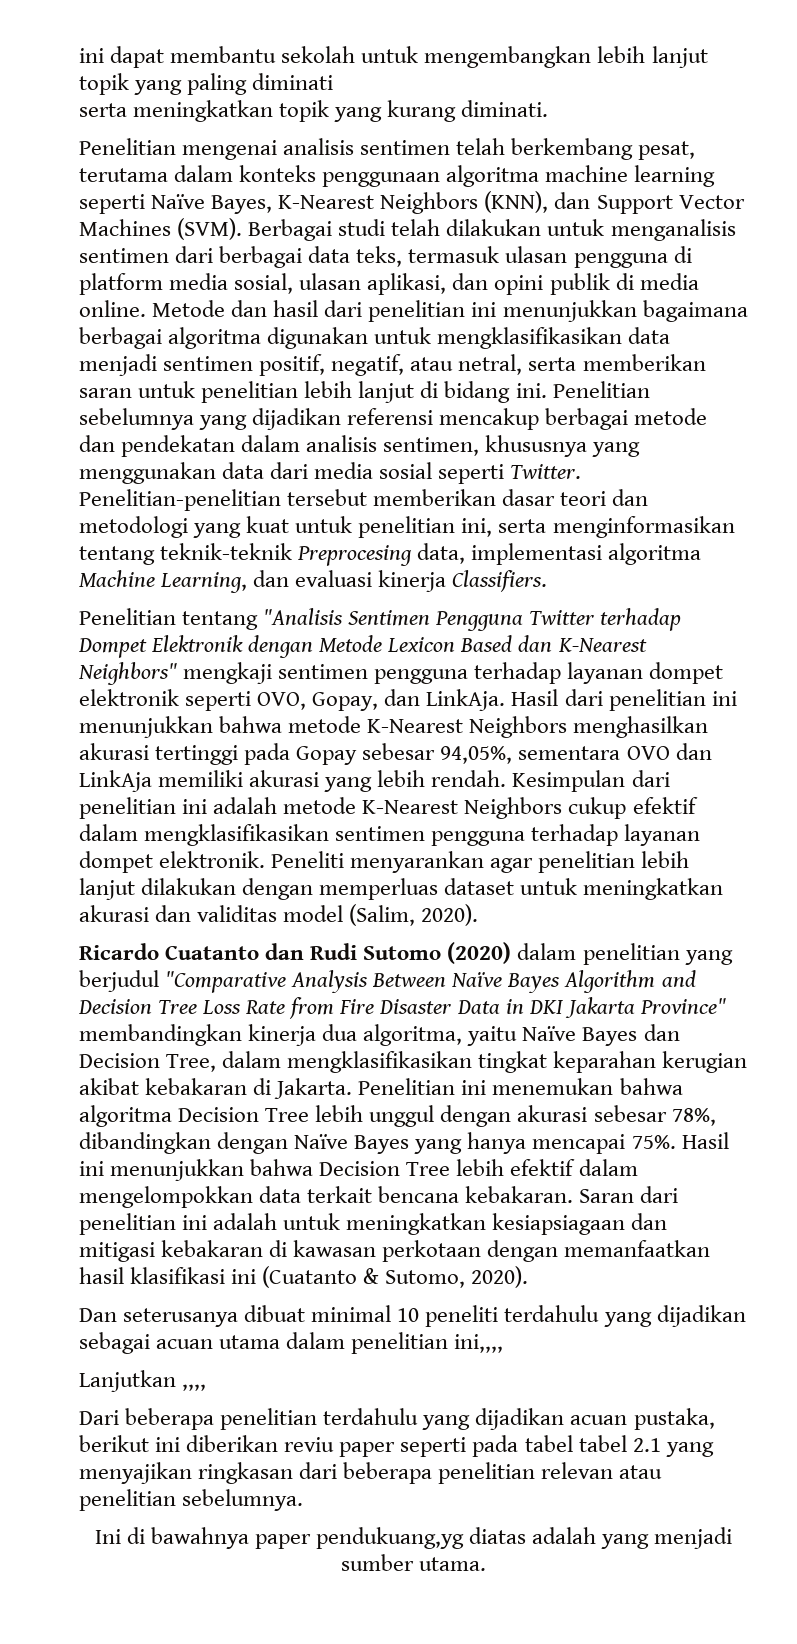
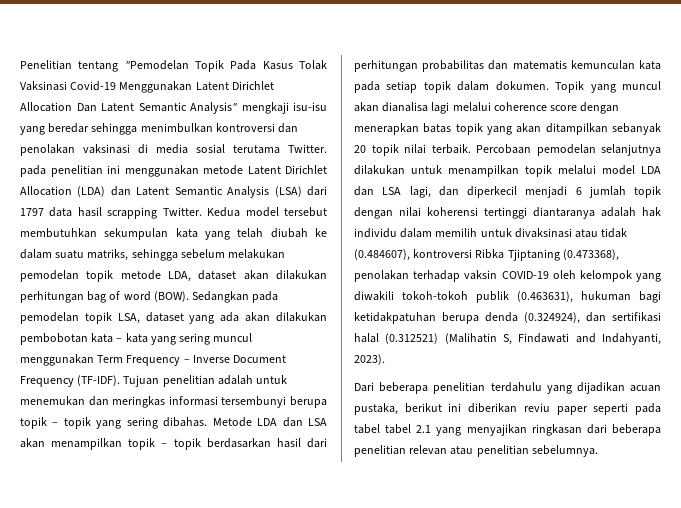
[79,46,708,68] [79,73,334,95] [79,100,549,122] [79,138,696,160] [79,165,716,187] [79,191,745,214] [79,218,736,241] [79,246,692,268] [79,273,699,295] [79,300,748,322] [79,327,671,349] [79,354,706,376] [79,381,650,403] [79,408,708,430] [79,435,641,457] [79,462,582,484] [79,489,649,511] [79,516,735,538] [79,543,702,566] [79,570,548,593] [79,608,682,631] [78,635,647,658] [78,662,724,685] [79,689,737,711] [79,716,709,738] [79,743,712,765] [79,770,670,792] [79,797,698,819] [79,824,701,846] [79,851,690,873] [79,878,724,900] [79,904,479,926] [79,942,733,965] [79,970,696,993] [78,997,726,1019] [79,1024,680,1046] [79,1051,748,1073] [79,1078,683,1099] [79,1105,716,1127] [79,1132,729,1154] [79,1159,638,1181] [79,1186,679,1208] [79,1213,668,1235] [79,1240,711,1262] [79,1266,529,1288] [79,1305,746,1327] [79,1332,504,1354] [79,1370,207,1392] ini dapat membantu sekolah untuk mengembangkan lebih lanjut topik yang paling diminati // serta meningkatkan topik yang kurang diminati. // Penelitian mengenai analisis sentimen telah berkembang pesat, terutama dalam konteks penggunaan algoritma machine learning seperti Naïve Bayes, K-Nearest Neighbors (KNN), dan Support Vector Machines (SVM). Berbagai studi telah dilakukan untuk menganalisis sentimen dari berbagai data teks, termasuk ulasan pengguna di platform media sosial, ulasan aplikasi, dan opini publik di media online. Metode dan hasil dari penelitian ini menunjukkan bagaimana berbagai algoritma digunakan untuk mengklasifikasikan data menjadi sentimen positif, negatif, atau netral, serta memberikan saran untuk penelitian lebih lanjut di bidang ini. Penelitian sebelumnya yang dijadikan referensi mencakup berbagai metode dan pendekatan dalam analisis sentimen, khususnya yang menggunakan data dari media sosial seperti Twitter. Penelitian-penelitian tersebut memberikan dasar teori dan metodologi yang kuat untuk penelitian ini, serta menginformasikan tentang teknik-teknik Preprocesing data, implementasi algoritma Machine Learning, dan evaluasi kinerja Classifiers. // Penelitian tentang "Analisis Sentimen Pengguna Twitter terhadap Dompet Elektronik dengan Metode Lexicon Based dan K-Nearest Neighbors" mengkaji sentimen pengguna terhadap layanan dompet elektronik seperti OVO, Gopay, dan LinkAja. Hasil dari penelitian ini menunjukkan bahwa metode K-Nearest Neighbors menghasilkan akurasi tertinggi pada Gopay sebesar 94,05%, sementara OVO dan LinkAja memiliki akurasi yang lebih rendah. Kesimpulan dari penelitian ini adalah metode K-Nearest Neighbors cukup efektif dalam mengklasifikasikan sentimen pengguna terhadap layanan dompet elektronik. Peneliti menyarankan agar penelitian lebih lanjut dilakukan dengan memperluas dataset untuk meningkatkan akurasi dan validitas model (Salim, 2020). // Ricardo Cuatanto dan Rudi Sutomo (2020) dalam penelitian yang berjudul "Comparative Analysis Between Naïve Bayes Algorithm and Decision Tree Loss Rate from Fire Disaster Data in DKI Jakarta Province" membandingkan kinerja dua algoritma, yaitu Naïve Bayes dan Decision Tree, dalam mengklasifikasikan tingkat keparahan kerugian akibat kebakaran di Jakarta. Penelitian ini menemukan bahwa algoritma Decision Tree lebih unggul dengan akurasi sebesar 78%, dibandingkan dengan Naïve Bayes yang hanya mencapai 75%. Hasil ini menunjukkan bahwa Decision Tree lebih efektif dalam mengelompokkan data terkait bencana kebakaran. Saran dari penelitian ini adalah untuk meningkatkan kesiapsiagaan dan mitigasi kebakaran di kawasan perkotaan dengan memanfaatkan hasil klasifikasi ini (Cuatanto & Sutomo, 2020). // Dan seterusanya dibuat minimal 10 peneliti terdahulu yang dijadikan sebagai acuan utama dalam penelitian ini,,,, // Lanjutkan ,,,, -> [20,60,328,72] [20,81,274,93] [20,102,327,114] [20,123,299,135] [20,144,327,156] [20,165,327,177] [20,186,327,198] [20,207,327,219] [20,228,327,240] [20,249,286,261] [20,270,327,282] [20,291,279,303] [20,312,327,324] [20,333,253,345] [20,354,287,366] [20,375,288,387] [20,396,327,408] [20,417,327,429] [20,438,327,450] [354,60,661,72] [354,81,661,93] [354,102,620,114] [354,123,661,135] [354,144,661,156] [354,165,661,177] [354,186,661,198] [354,207,661,219] [354,228,628,238] [354,249,619,261] [354,270,661,282] [354,291,661,303] [354,312,661,324] [354,333,661,345] [354,354,385,365] Penelitian tentang "Pemodelan Topik Pada Kasus Tolak Vaksinasi Covid-19 Menggunakan Latent Dirichlet Allocation Dan Latent Semantic Analysis" mengkaji isu-isu yang beredar sehingga menimbulkan kontroversi dan penolakan vaksinasi di media sosial terutama Twitter. pada penelitian ini menggunakan metode Latent Dirichlet Allocation (LDA) dan Latent Semantic Analysis (LSA) dari 1797 data hasil scrapping Twitter. Kedua model tersebut membutuhkan sekumpulan kata yang telah diubah ke dalam suatu matriks, sehingga sebelum melakukan pemodelan topik metode LDA, dataset akan dilakukan perhitungan bag of word (BOW). Sedangkan pada pemodelan topik LSA, dataset yang ada akan dilakukan pembobotan kata – kata yang sering muncul menggunakan Term Frequency – Inverse Document Frequency (TF-IDF). Tujuan penelitian adalah untuk menemukan dan meringkas informasi tersembunyi berupa topik – topik yang sering dibahas. Metode LDA dan LSA akan menampilkan topik – topik berdasarkan hasil dari perhitungan probabilitas dan matematis kemunculan kata pada setiap topik dalam dokumen. Topik yang muncul akan dianalisa lagi melalui coherence score dengan menerapkan batas topik yang akan ditampilkan sebanyak 20 topik nilai terbaik. Percobaan pemodelan selanjutnya dilakukan untuk menampilkan topik melalui model LDA dan LSA lagi, dan diperkecil menjadi 6 jumlah topik dengan nilai koherensi tertinggi diantaranya adalah hak individu dalam memilih untuk divaksinasi atau tidak (0.484607), kontroversi Ribka Tjiptaning (0.473368), penolakan terhadap vaksin COVID-19 oleh kelompok yang diwakili tokoh-tokoh publik (0.463631), hukuman bagi ketidakpatuhan berupa denda (0.324924), dan sertifikasi halal (0.312521) (Malihatin S, Findawati and Indahyanti, 2023).
[94,1527,733,1549] [340,1554,487,1571] // Ini di bawahnya paper pendukuang,yg diatas adalah yang menjadi sumber utama. -> (598, 451) none

